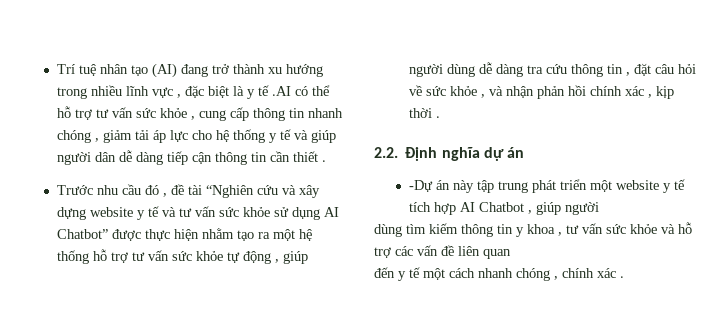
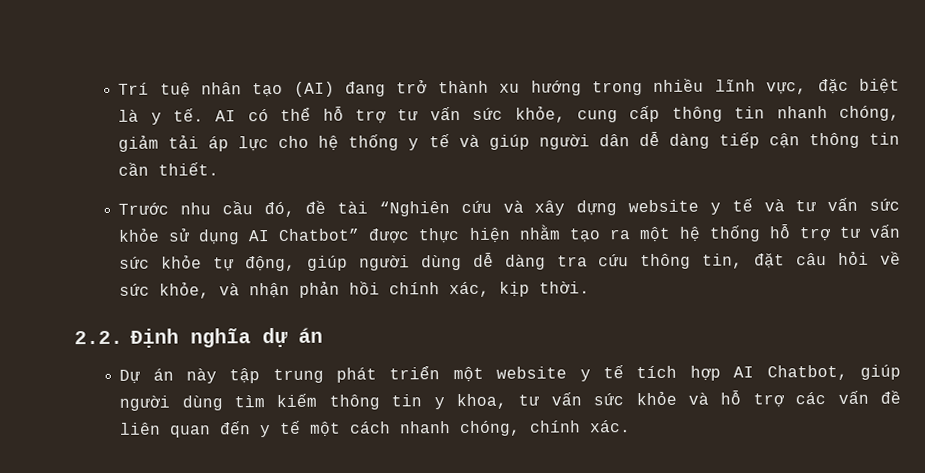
[151,87,181,98] vực , -> [766,82,808,95] vực,
[257,85,291,96] tế .AI -> [172,108,237,122] tế. AI
[159,108,195,120] khỏe , -> [514,106,566,123] khỏe,
[56,130,99,143] chóng , -> [838,105,900,121] chóng,
[292,151,326,162] thiết . -> [158,162,220,176] thiết.
[144,185,167,197] đó , -> [263,201,295,218] đó,
[242,251,279,264] động , -> [244,255,296,272] động,
[606,64,630,76] tin , -> [702,253,744,269] tin,
[449,86,485,98] khỏe , -> [159,282,211,299] khỏe,
[624,86,674,99] [408,108,440,118] xác , kịp thời . -> [449,281,591,298] xác, kịp thời.
[408,180,433,192] -Dự -> [119,369,141,384] Dự
[478,202,599,215] Chatbot , giúp người // -> [766,364,902,381] [119,395,171,411] Chatbot, giúp người
[527,224,562,236] khoa , -> [455,393,507,410] khoa,
(511, 254) // -> (212, 431) none
[516,268,624,281] chóng , chính xác . -> [459,420,632,437] chóng, chính xác.

